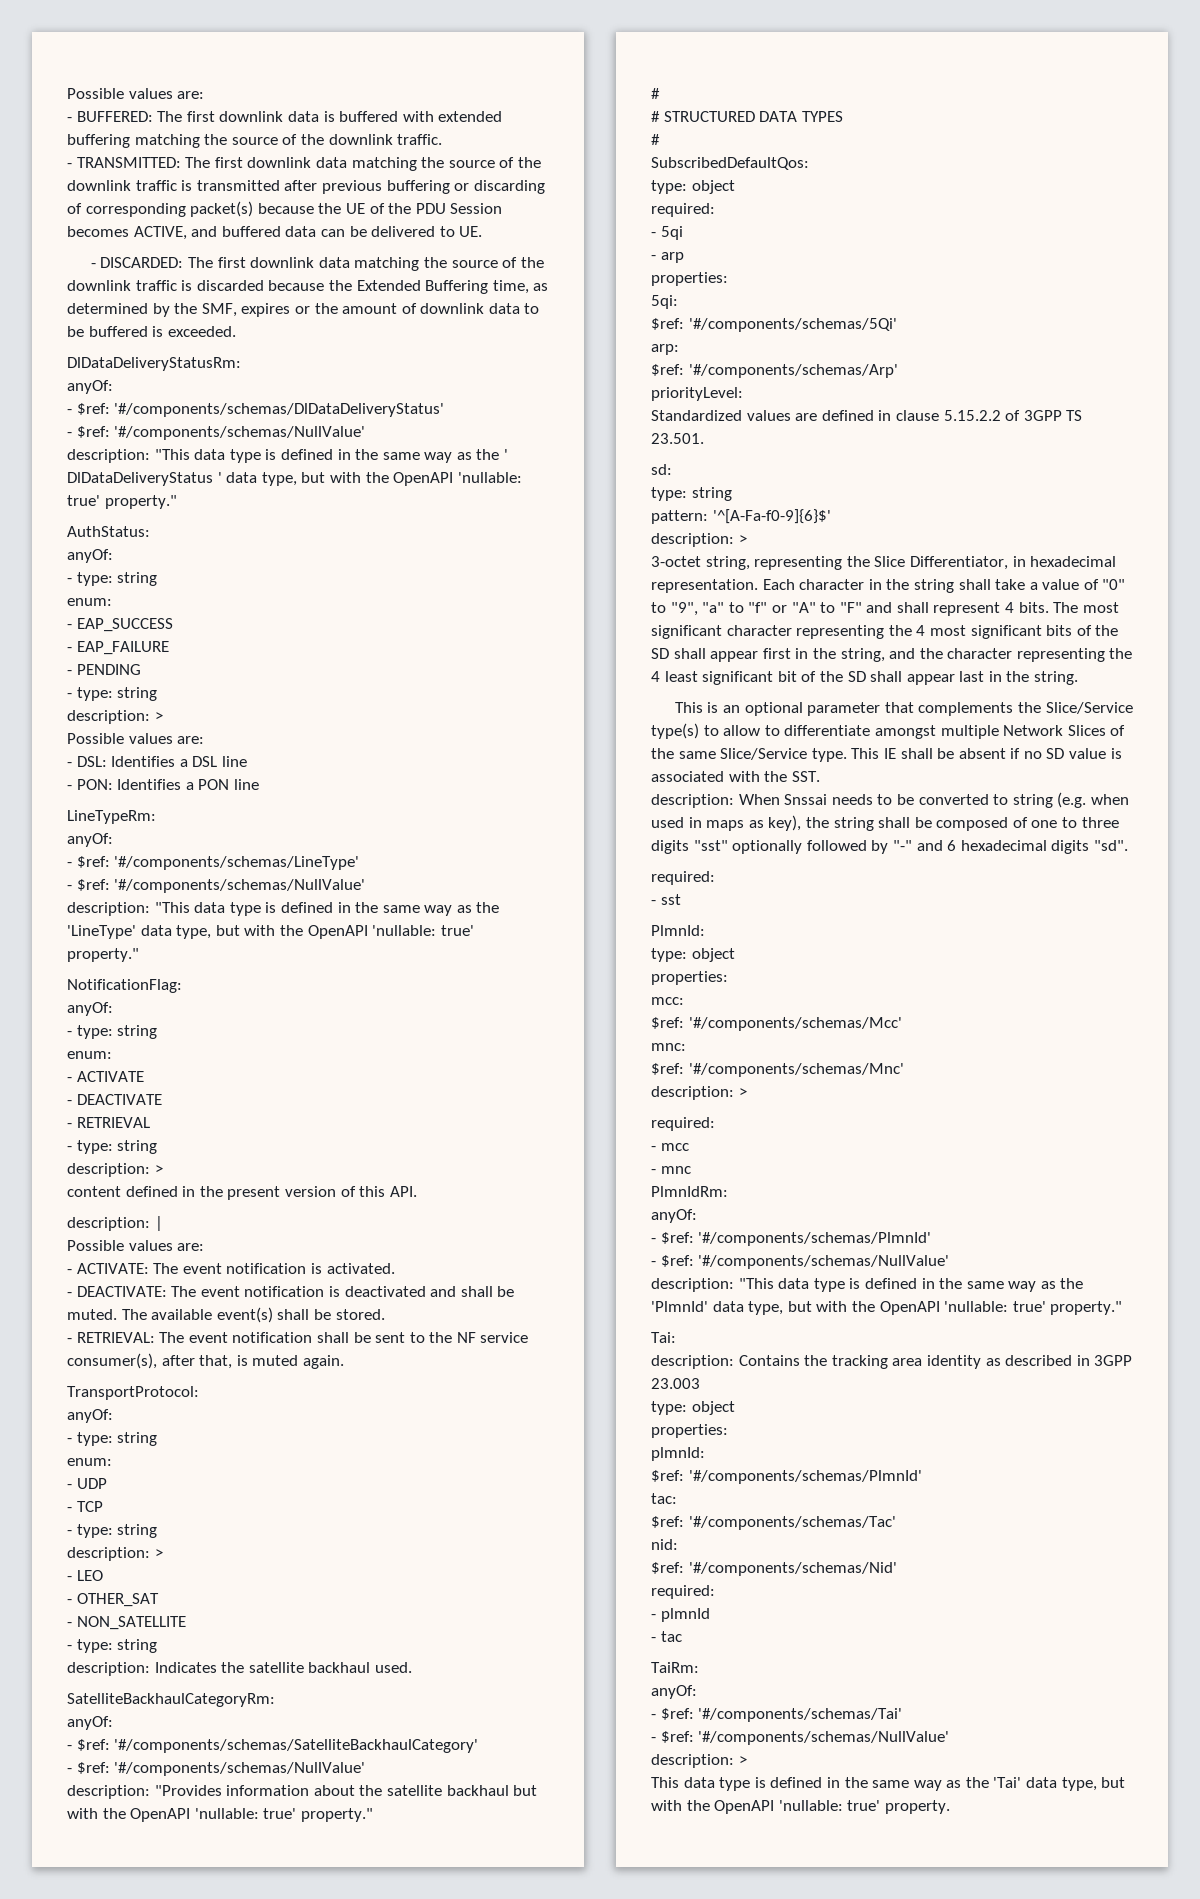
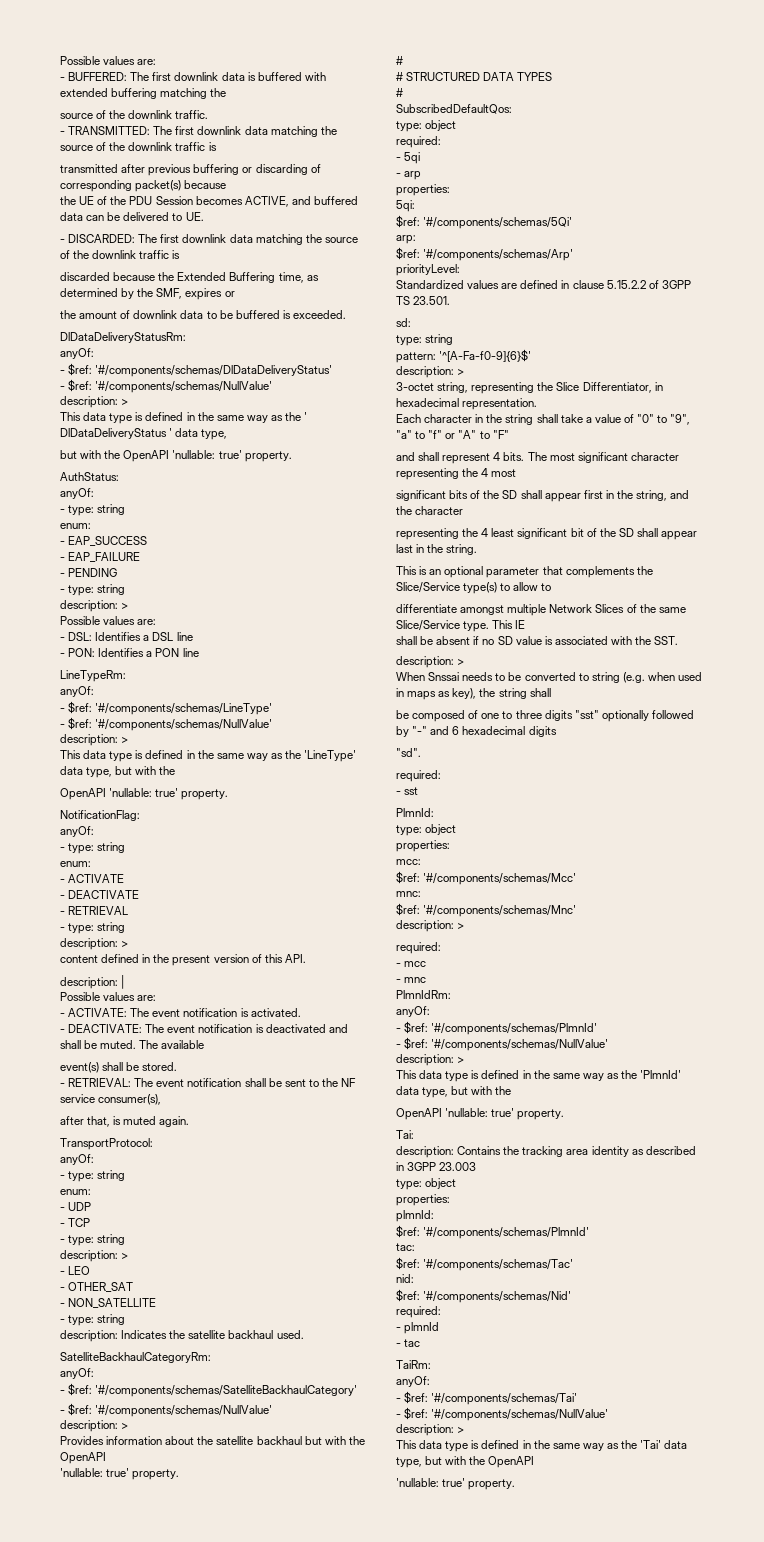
(228, 139) none -> (227, 92) //
(193, 185) none -> (217, 146) //
(314, 208) none -> (227, 184) //
(193, 285) none -> (181, 254) //
(310, 310) none -> (235, 294) //
[154,449,190,460] "This -> [121,398,129,405] [60,412,81,421] > // This
[301,472,522,486] [67,495,177,509] but with the OpenAPI 'nullable: true' property." -> [60,450,292,462] // but with the OpenAPI 'nullable: true' property.
[154,902,190,913] "This -> [121,736,129,743] [60,750,81,759] > // This
[307,925,474,939] [67,948,139,962] OpenAPI 'nullable: true' property." -> [60,788,229,800] // OpenAPI 'nullable: true' property.
(213, 1314) none -> (205, 1044) //
(157, 1361) none -> (162, 1099) //
[154,1785,222,1796] "Provides -> [121,1422,129,1429] [60,1436,104,1445] > // Provides
[194,1808,373,1822] 'nullable: true' property." -> [60,1468,180,1480] // 'nullable: true' property.
(758, 586) none -> (538, 404) //
(862, 607) none -> (509, 434) //
(966, 630) none -> (517, 473) //
(1013, 653) none -> (464, 510) //
(780, 730) none -> (552, 587) //
(896, 753) none -> (526, 624) //
(734, 801) none -> [457,658,465,665] > //
(911, 822) none -> (551, 692) //
(1090, 847) none -> (557, 731) //
[738,1278,774,1289] "This -> [457,1056,465,1063] [396,1070,417,1079] > // This
[879,1301,1123,1315] OpenAPI 'nullable: true' property." -> [396,1108,565,1120] // OpenAPI 'nullable: true' property.
(775, 1807) none -> (535, 1462) //

